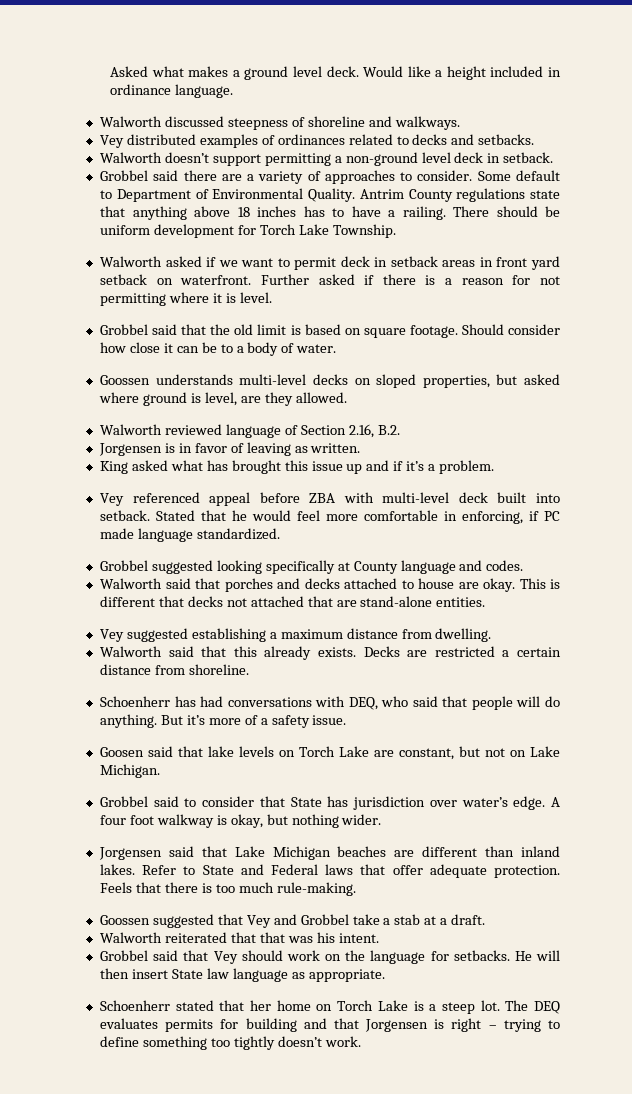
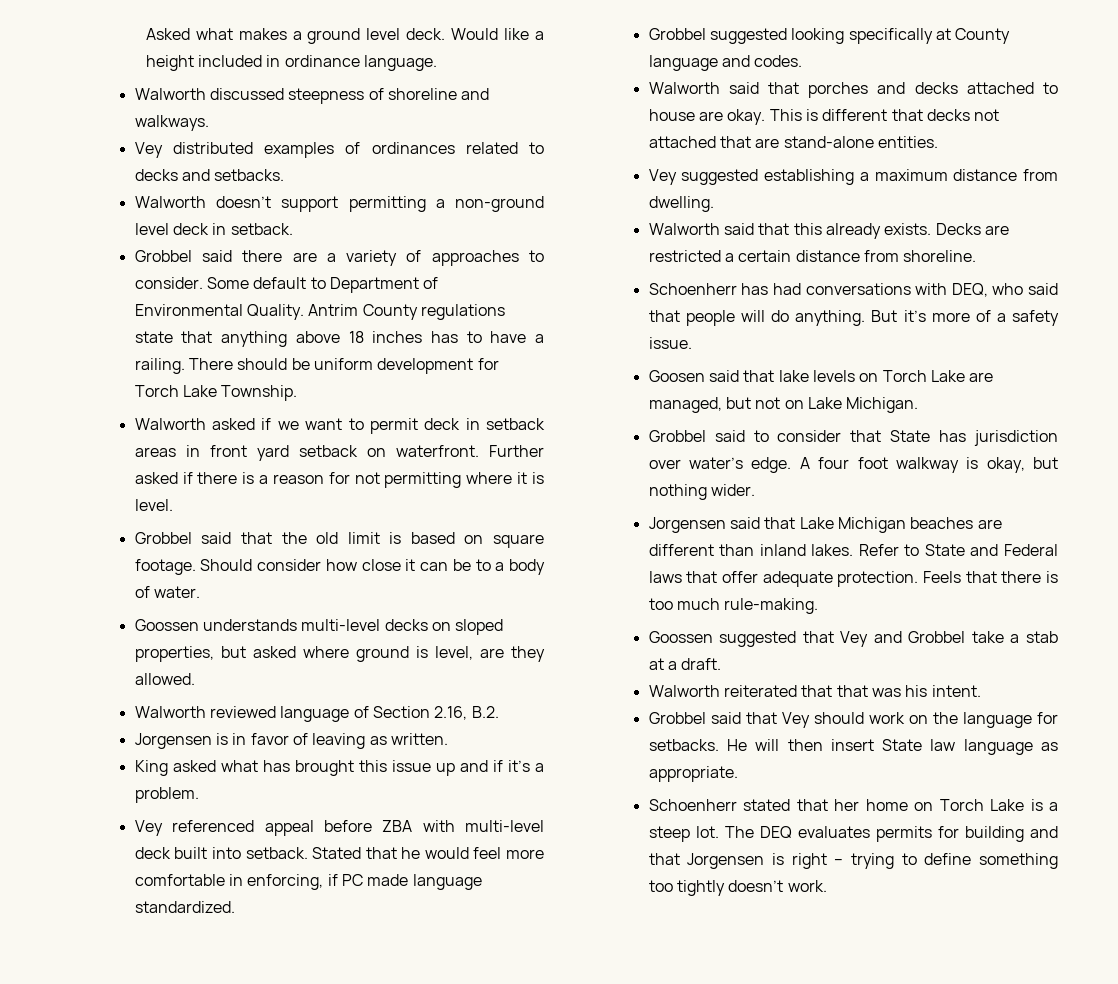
[399,748,455,760] constant, -> [648,397,722,413] managed,

